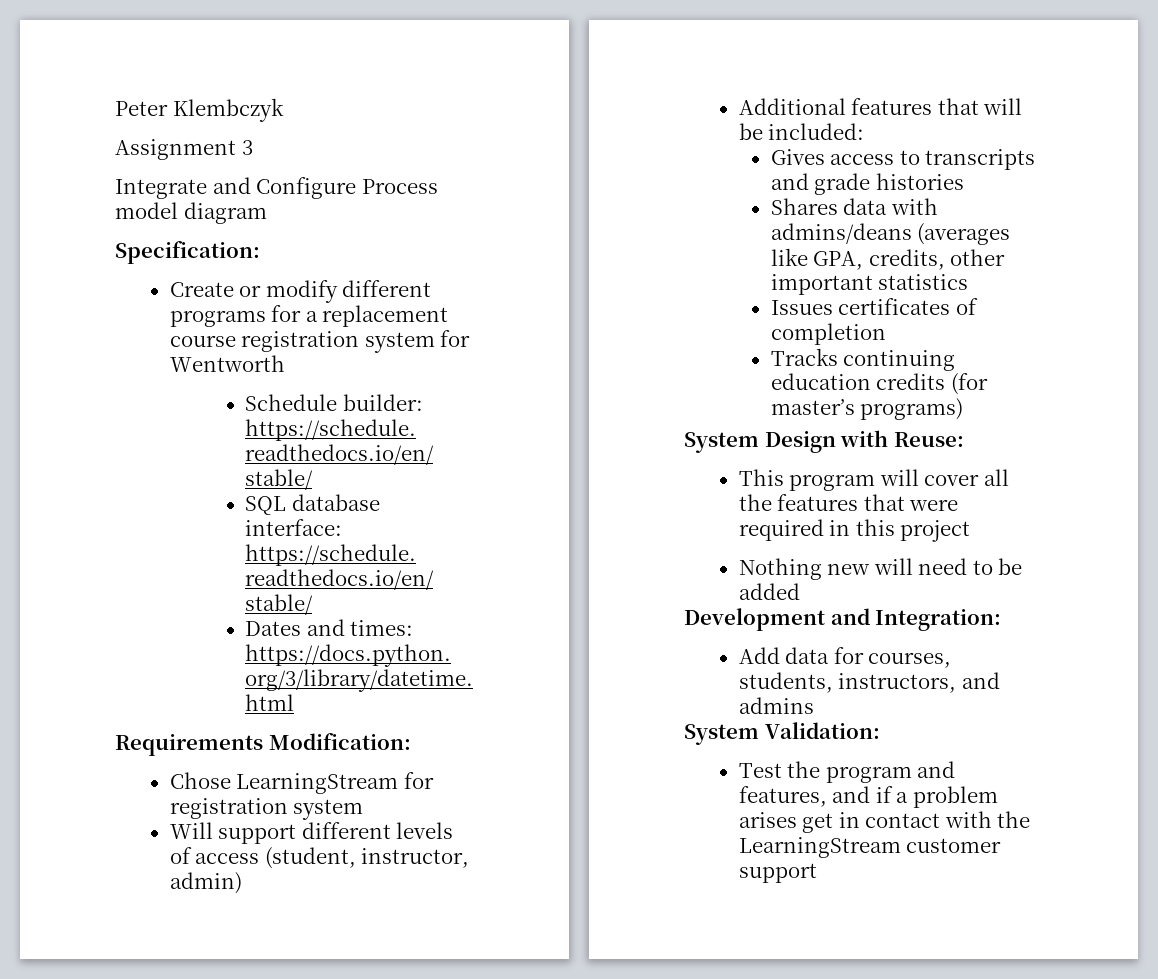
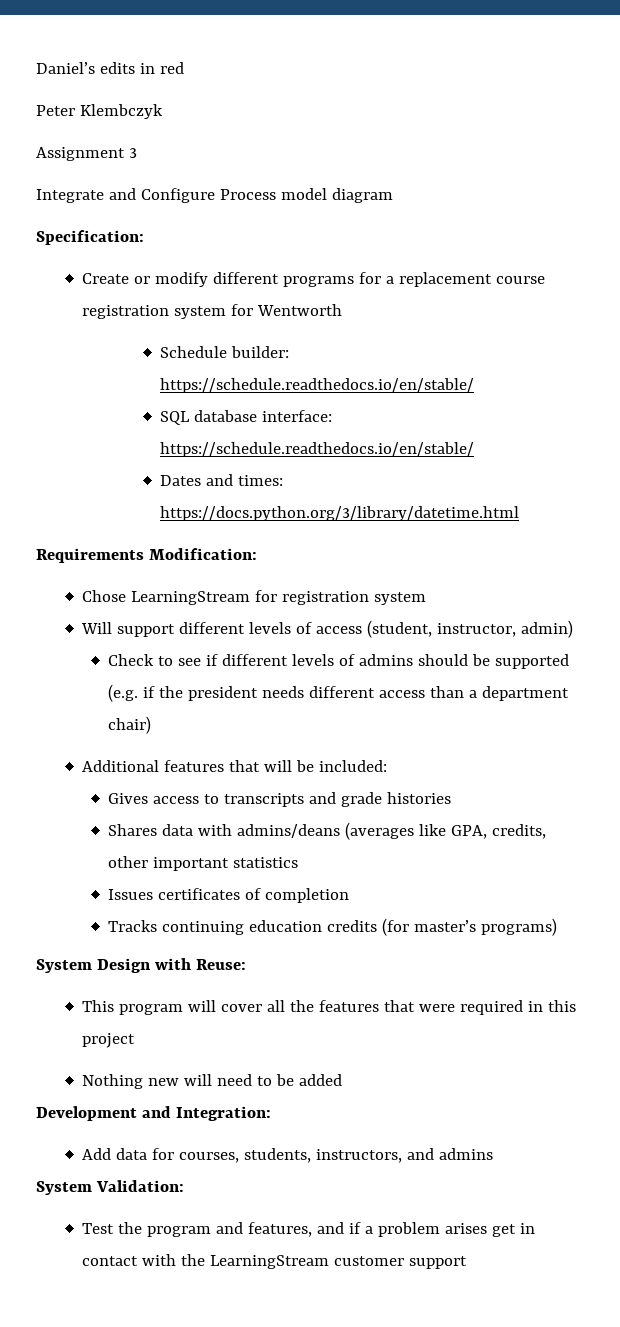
(115, 108) none -> [36,62,184,74] Daniel’s edits in red //
(242, 883) none -> [108,654,570,669] [108,684,570,702] [108,716,152,734] // Check to see if different levels of admins should be supported (e.g. if the president needs different access than a department chair)

